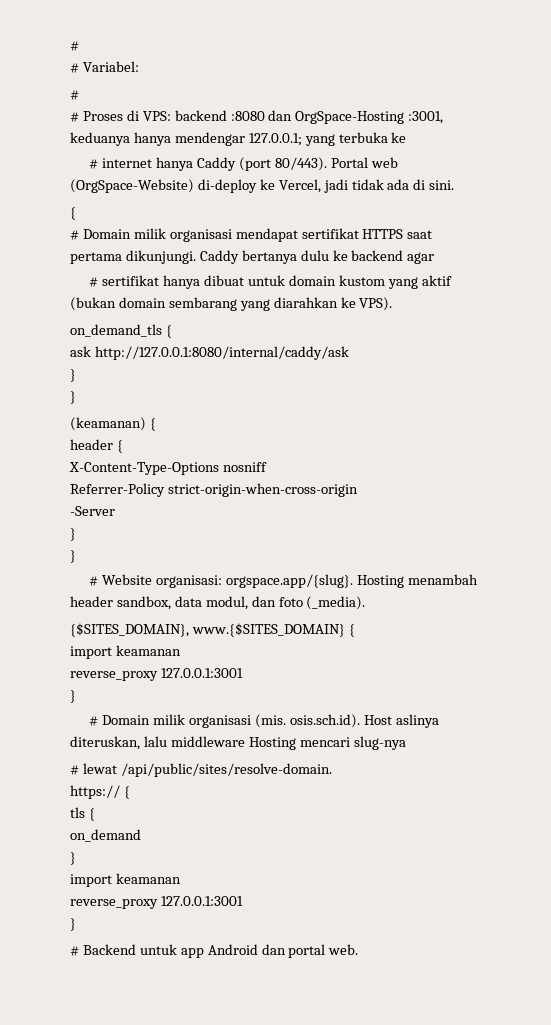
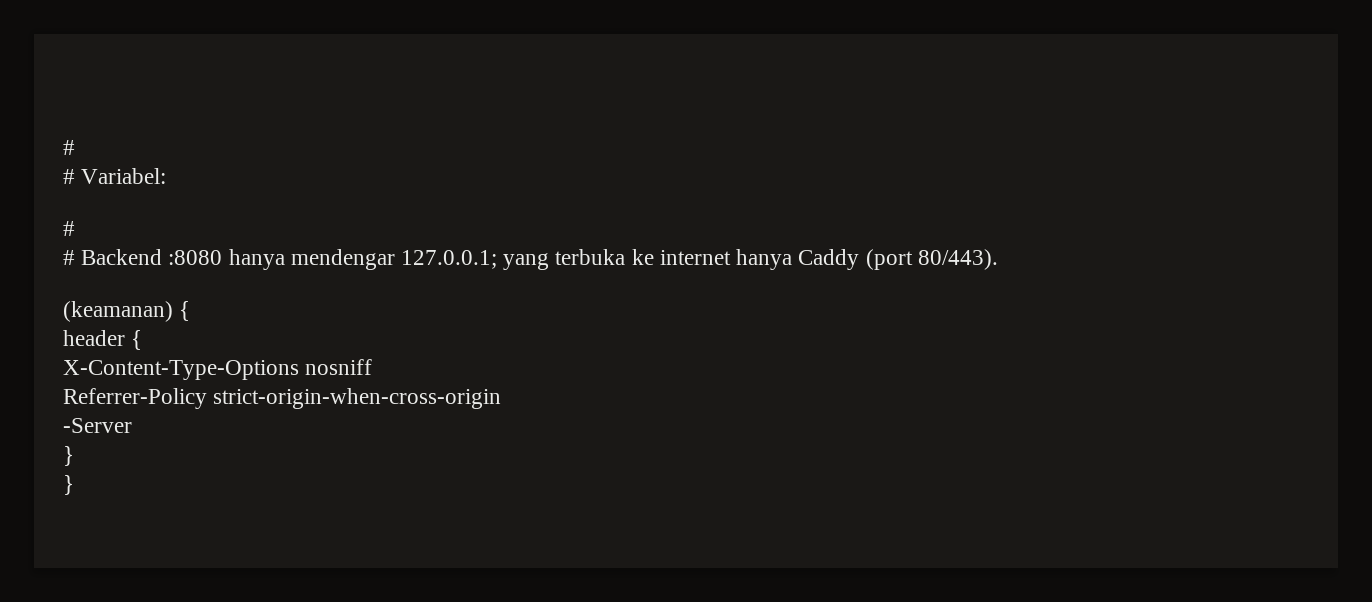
[82,110,444,124] [70,132,130,146] Proses di VPS: backend :8080 dan OrgSpace-Hosting :3001, keduanya -> [81,249,223,265] Backend :8080
[89,159,99,169] // # -> (654, 257) none
[330,157,398,168] [70,179,455,193] [70,207,76,220] [70,228,433,242] [70,250,435,264] [89,275,452,289] [70,297,393,311] [70,324,172,338] [70,346,349,360] [70,369,76,382] [70,391,76,404] Portal web (OrgSpace-Website) di-deploy ke Vercel, jadi tidak ada di sini. // { // # Domain milik organisasi mendapat sertifikat HTTPS saat pertama dikunjungi. Caddy bertanya dulu ke backend agar // # sertifikat hanya dibuat untuk domain kustom yang aktif (bukan domain sembarang yang diarahkan ke VPS). // on_demand_tls { // ask http://127.0.0.1:8080/internal/caddy/ask // } // } -> (998, 259) none
[89,574,478,588] [70,596,366,610] [70,623,355,637] [70,645,181,659] [70,668,243,681] [70,690,76,703] [89,714,439,728] [70,736,406,750] [70,763,332,777] [70,785,130,799] [70,807,95,821] [70,829,141,842] [70,852,76,865] [70,873,181,887] [70,896,243,909] [70,918,76,931] [70,944,359,958] // # Website organisasi: orgspace.app/{slug}. Hosting menambah header sandbox, data modul, dan foto (_media). // {$SITES_DOMAIN}, www.{$SITES_DOMAIN} { // import keamanan // reverse_proxy 127.0.0.1:3001 // } // # Domain milik organisasi (mis. osis.sch.id). Host aslinya diteruskan, lalu middleware Hosting mencari slug-nya // # lewat /api/public/sites/resolve-domain. // https:// { // tls { // on_demand // } // import keamanan // reverse_proxy 127.0.0.1:3001 // } // # Backend untuk app Android dan portal web. -> (74, 485) none

